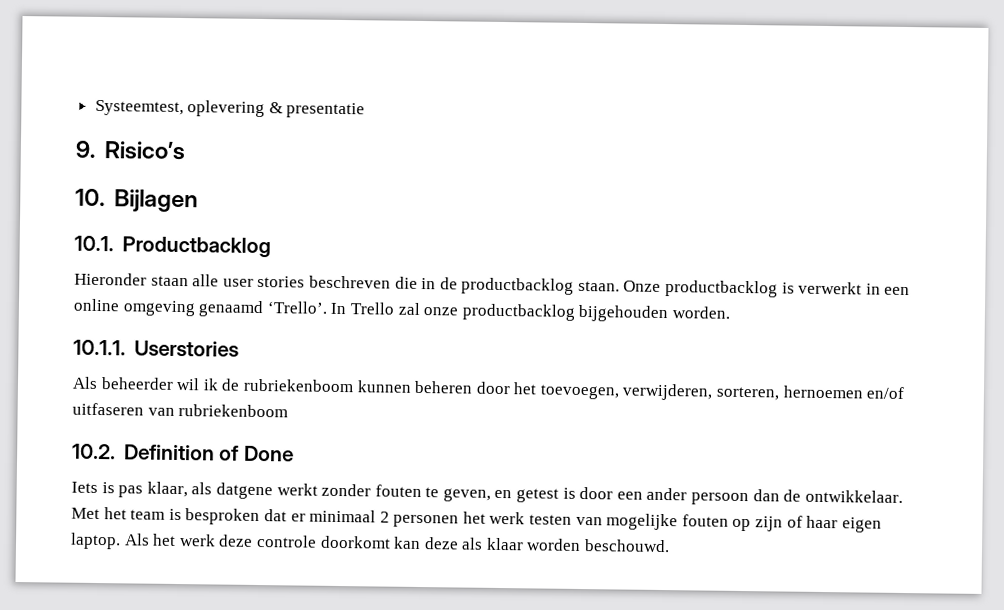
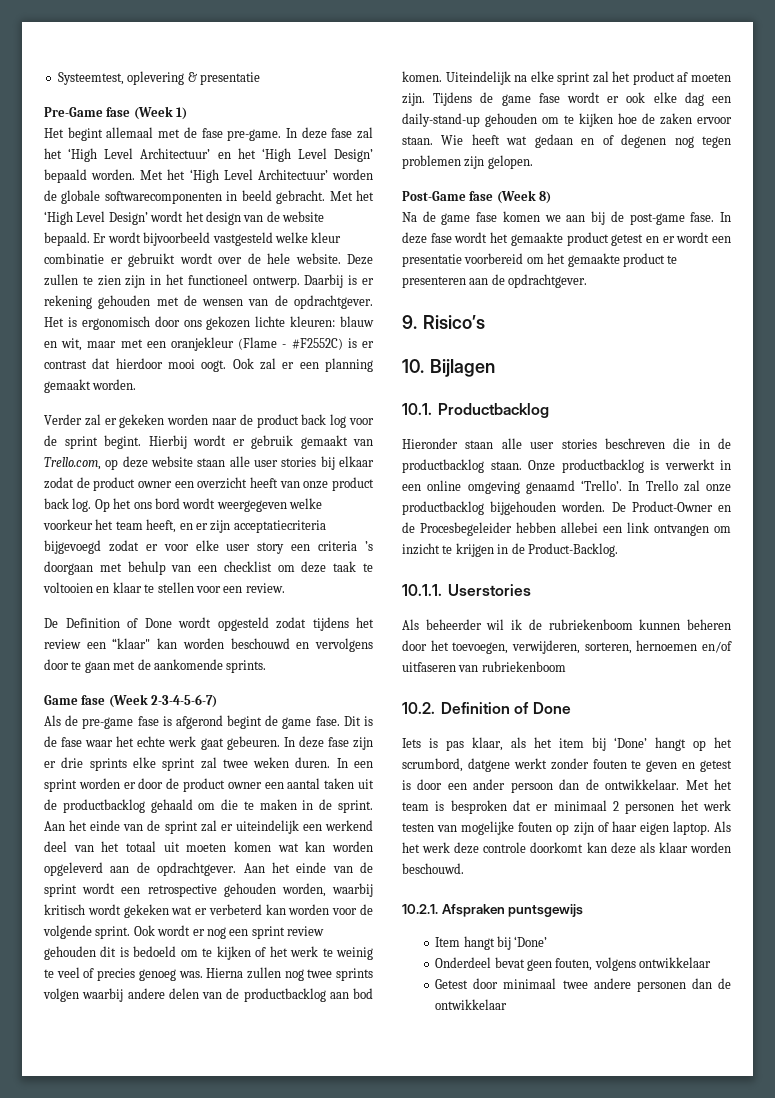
(366, 110) none -> [44,106,188,120] [44,127,373,141] [44,148,373,162] [44,169,373,183] [44,190,374,204] [44,211,324,225] [44,232,342,246] [44,253,373,267] [44,274,375,288] [44,295,373,309] [44,316,374,330] [44,337,374,351] [44,358,374,372] [44,379,137,393] [44,414,375,428] [44,435,373,449] [44,456,374,470] [44,477,374,491] [44,498,322,512] [43,519,326,533] [44,540,373,554] [44,561,373,575] [43,582,285,593] [44,617,374,631] [44,638,374,652] [44,659,267,673] [44,694,218,708] [44,715,374,729] [44,736,373,750] [44,757,374,771] [44,778,375,792] [44,799,373,813] [44,820,373,834] [44,841,373,852] [44,862,373,876] [44,883,373,897] [44,904,373,918] [43,925,324,939] [44,946,374,960] [44,967,373,981] [43,988,373,1002] [402,71,731,85] [402,92,731,106] [402,113,732,127] [402,134,731,148] [402,155,533,169] [402,190,552,204] [402,211,731,225] [402,232,731,246] [402,253,678,267] [402,274,588,288] // Pre-Game fase (Week 1) // Het begint allemaal met de fase pre-game. In deze fase zal het ‘High Level Architectuur’ en het ‘High Level Design’ bepaald worden. Met het ‘High Level Architectuur’ worden de globale softwarecomponenten in beeld gebracht. Met het ‘High Level Design’ wordt het design van de website bepaald. Er wordt bijvoorbeeld vastgesteld welke kleur combinatie er gebruikt wordt over de hele website. Deze zullen te zien zijn in het functioneel ontwerp. Daarbij is er rekening gehouden met de wensen van de opdrachtgever. Het is ergonomisch door ons gekozen lichte kleuren: blauw en wit, maar met een oranjekleur (Flame - #F2552C) is er contrast dat hierdoor mooi oogt. Ook zal er een planning gemaakt worden. // Verder zal er gekeken worden naar de product back log voor de sprint begint. Hierbij wordt er gebruik gemaakt van Trello.com, op deze website staan alle user stories bij elkaar zodat de product owner een overzicht heeft van onze product back log. Op het ons bord wordt weergegeven welke voorkeur het team heeft, en er zijn acceptatiecriteria bijgevoegd zodat er voor elke user story een criteria ’s doorgaan met behulp van een checklist om deze taak te voltooien en klaar te stellen voor een review. // De Definition of Done wordt opgesteld zodat tijdens het review een “klaar" kan worden beschouwd en vervolgens door te gaan met de aankomende sprints. // Game fase (Week 2-3-4-5-6-7) // Als de pre-game fase is afgerond begint de game fase. Dit is de fase waar het echte werk gaat gebeuren. In deze fase zijn er drie sprints elke sprint zal twee weken duren. In een sprint worden er door de product owner een aantal taken uit de productbacklog gehaald om die te maken in de sprint. Aan het einde van de sprint zal er uiteindelijk een werkend deel van het totaal uit moeten komen wat kan worden opgeleverd aan de opdrachtgever. Aan het einde van de sprint wordt een retrospective gehouden worden, waarbij kritisch wordt gekeken wat er verbeterd kan worden voor de volgende sprint. Ook wordt er nog een sprint review gehouden dit is bedoeld om te kijken of het werk te weinig te veel of precies genoeg was. Hierna zullen nog twee sprints volgen waarbij andere delen van de productbacklog aan bod komen. Uiteindelijk na elke sprint zal het product af moeten zijn. Tijdens de game fase wordt er ook elke dag een daily-stand-up gehouden om te kijken hoe de zaken ervoor staan. Wie heeft wat gedaan en of degenen nog tegen problemen zijn gelopen. // Post-Game fase (Week 8) // Na de game fase komen we aan bij de post-game fase. In deze fase wordt het gemaakte product getest en er wordt een presentatie voorbereid om het gemaakte product te presenteren aan de opdrachtgever.
(730, 312) none -> [611,501,731,512] [402,522,731,536] [402,543,618,557] De Product-Owner en de Procesbegeleider hebben allebei een link ontvangen om inzicht te krijgen in de Product-Backlog.
(213, 488) none -> [534,737,732,751] [402,758,463,772] het item bij ‘Done’ hangt op het scrumbord,
[442,488,491,502] geven, -> [646,760,678,772] geven
(671, 546) none -> [402,904,584,917] [435,936,548,950] [435,957,712,971] [435,978,731,992] [435,999,508,1010] // 10.2.1. Afspraken puntsgewijs // Item hangt bij ‘Done’ // Onderdeel bevat geen fouten, volgens ontwikkelaar // Getest door minimaal twee andere personen dan de ontwikkelaar

